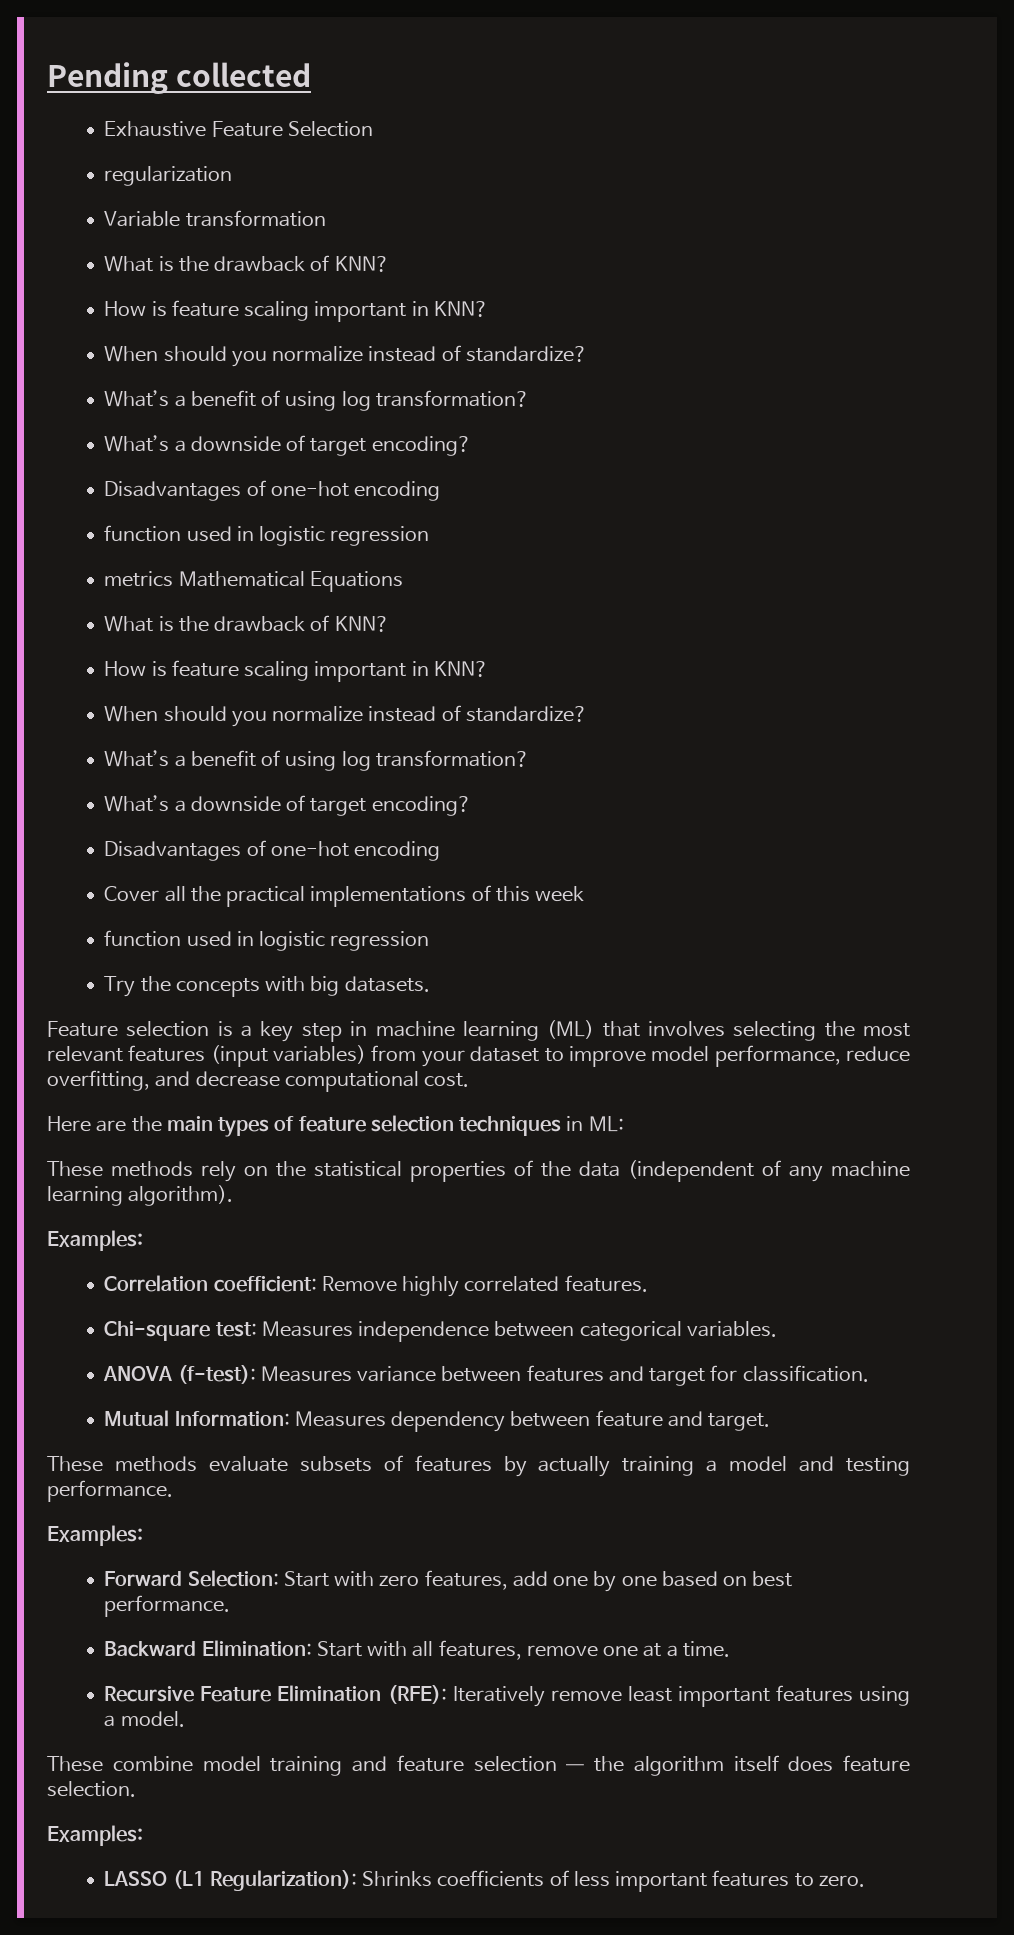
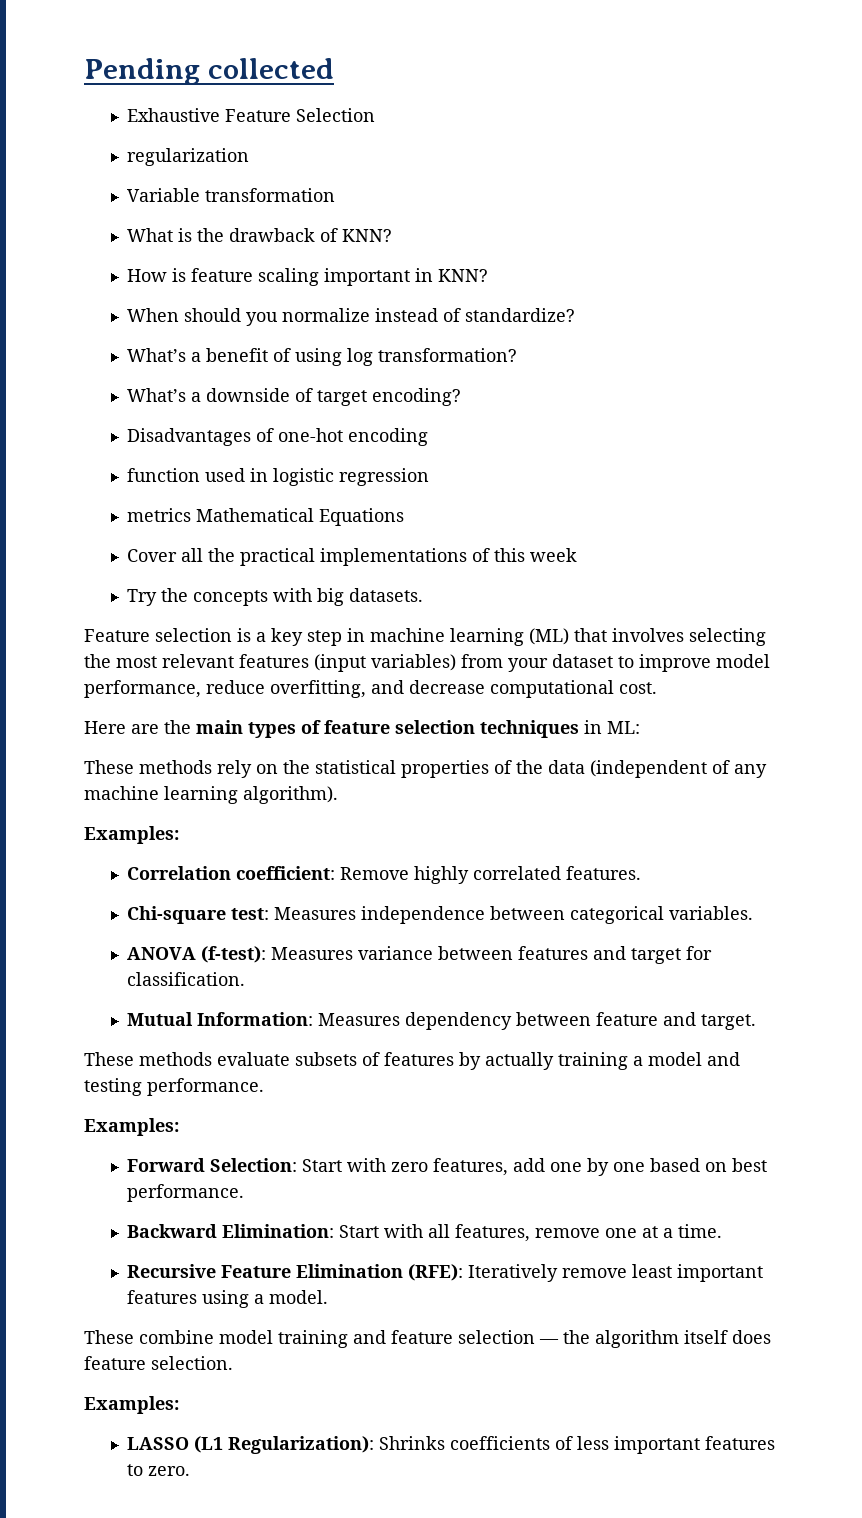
[104,615,389,632] [104,660,488,682] [104,705,587,727] [104,750,529,771] [104,795,471,816] [104,840,441,861] // What is the drawback of KNN? // How is feature scaling important in KNN? // When should you normalize instead of standardize? // What’s a benefit of using log transformation? // What’s a downside of target encoding? // Disadvantages of one-hot encoding -> (404, 517) none
[104,930,430,951] // function used in logistic regression -> (577, 555) none

